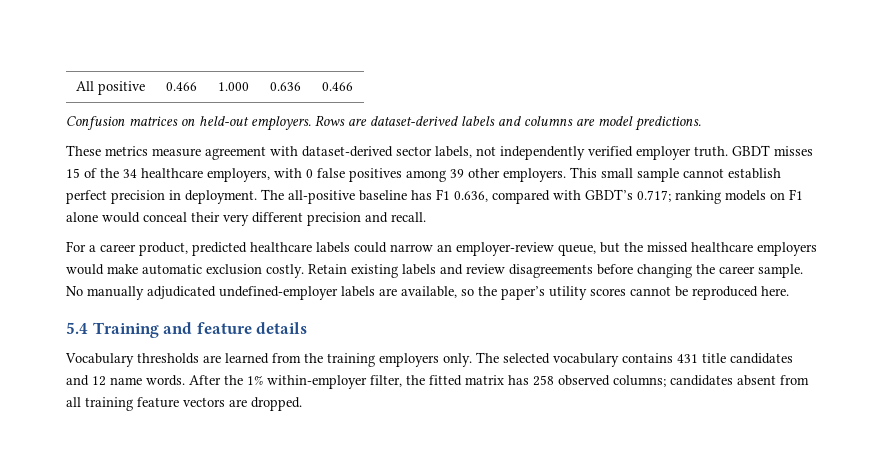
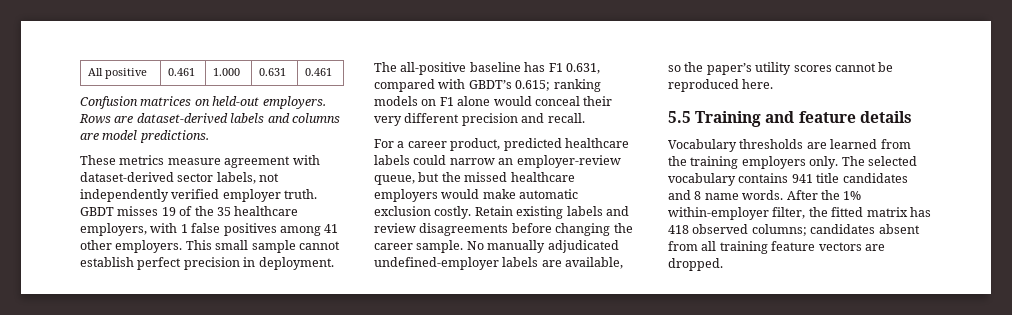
[165,82,197,91] 0.466 -> [167,68,195,76] 0.461
[269,82,301,91] [321,82,353,91] 0.636 | 0.466 -> [258,68,286,76] [304,68,332,76] 0.631 | 0.461
[66,168,80,178] 15 -> [161,207,176,216] 19
[123,169,137,178] 34 -> [216,207,231,216] 35
[306,169,313,178] 0 -> [180,224,188,233] 1
[450,169,464,178] 39 -> [324,224,339,233] 41
[454,191,488,202] 0.636, -> [565,63,600,74] 0.631,
[637,190,671,202] 0.717; -> [515,80,551,91] 0.615;
[66,322,88,334] 5.4 -> [668,111,691,123] 5.5
[677,354,698,363] 431 -> [791,174,813,183] 941
[92,376,106,386] 12 -> [694,191,702,200] 8
[533,375,554,386] 258 -> [668,225,689,234] 418

